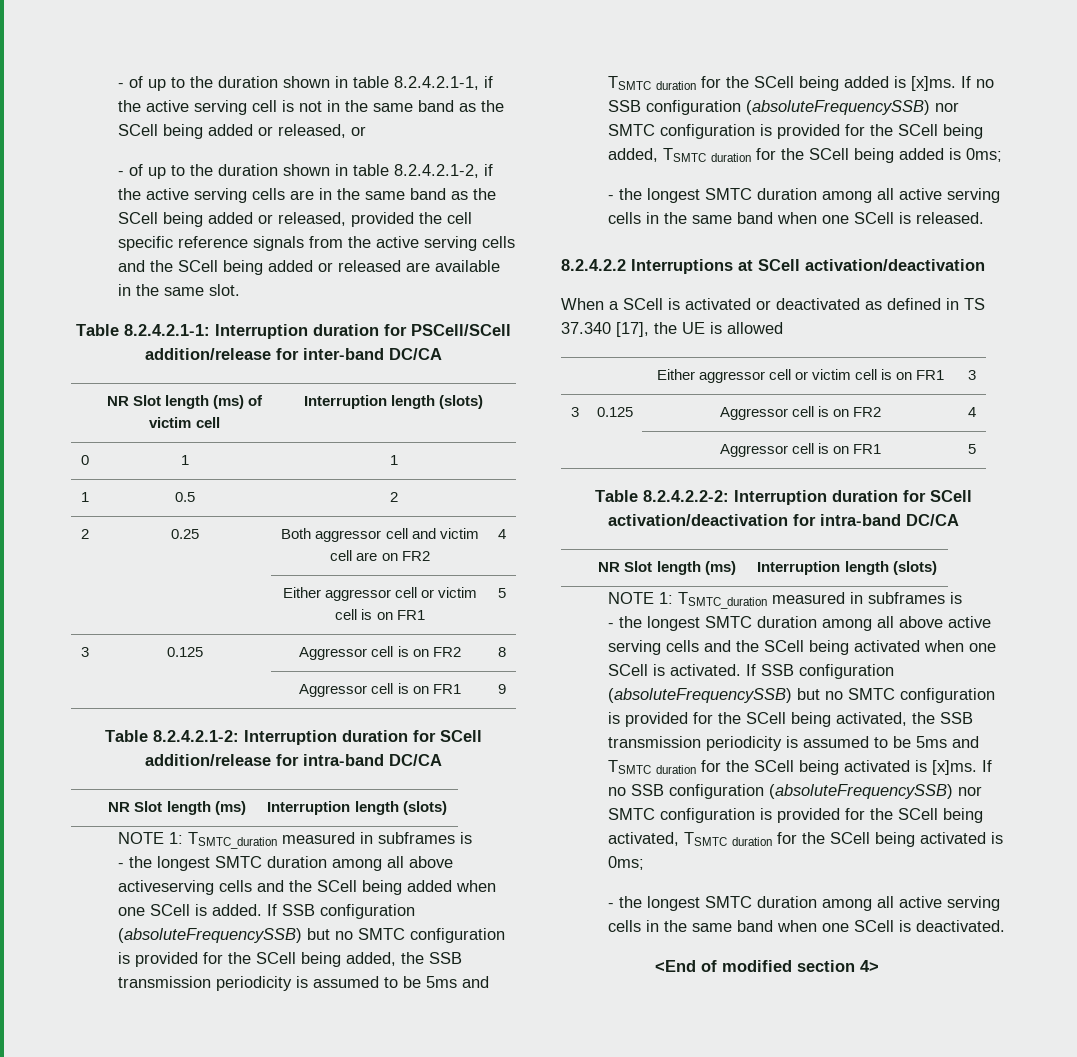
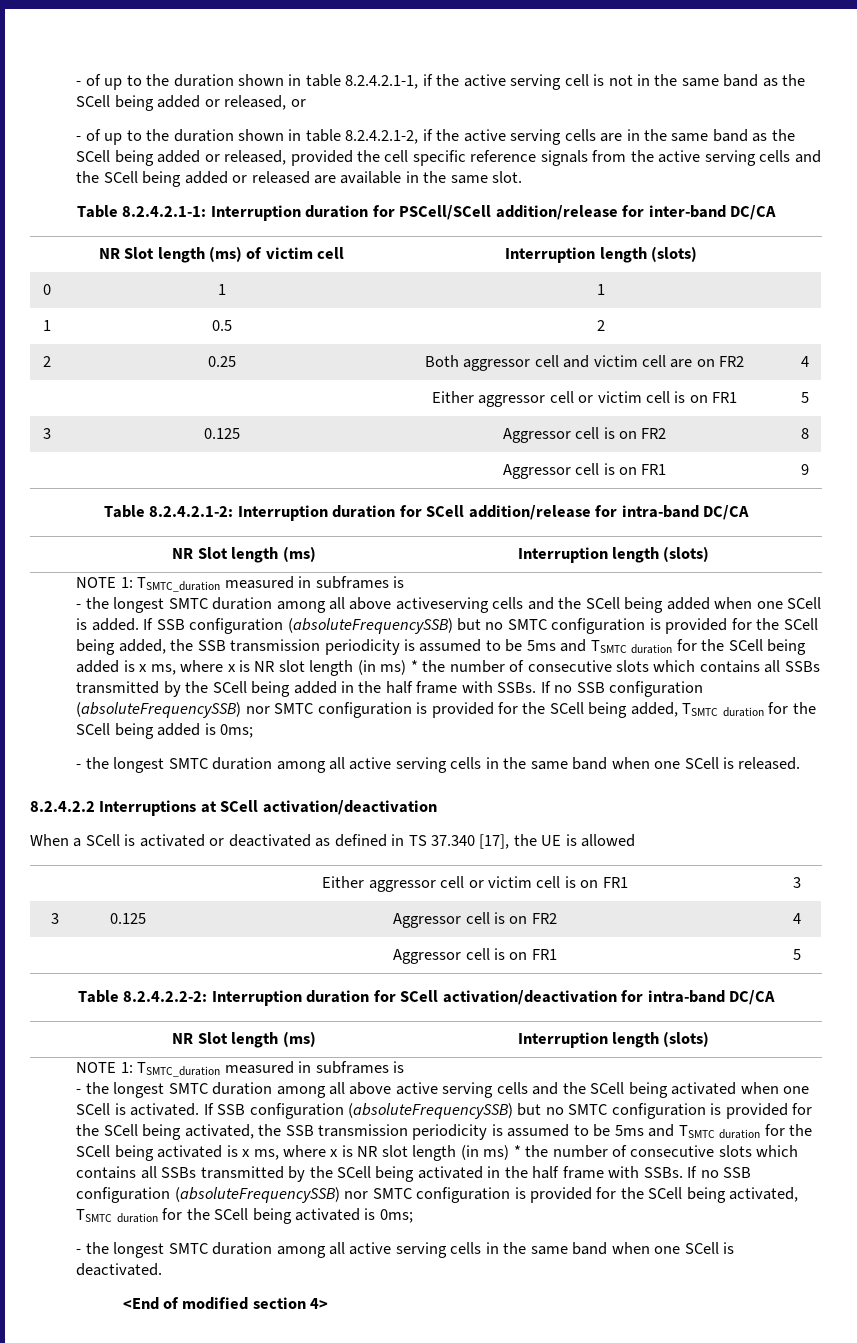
[911,76,957,91] [x]ms. -> [139,660,820,676] [76,681,537,697] x ms, where x is NR slot length (in ms) * the number of consecutive slots which contains all SSBs transmitted by the SCell being added in the half frame with SSBs.
[932,760,978,775] [x]ms. -> [242,1145,799,1161] [76,1166,683,1182] x ms, where x is NR slot length (in ms) * the number of consecutive slots which contains all SSBs transmitted by the SCell being activated in the half frame with SSBs.

